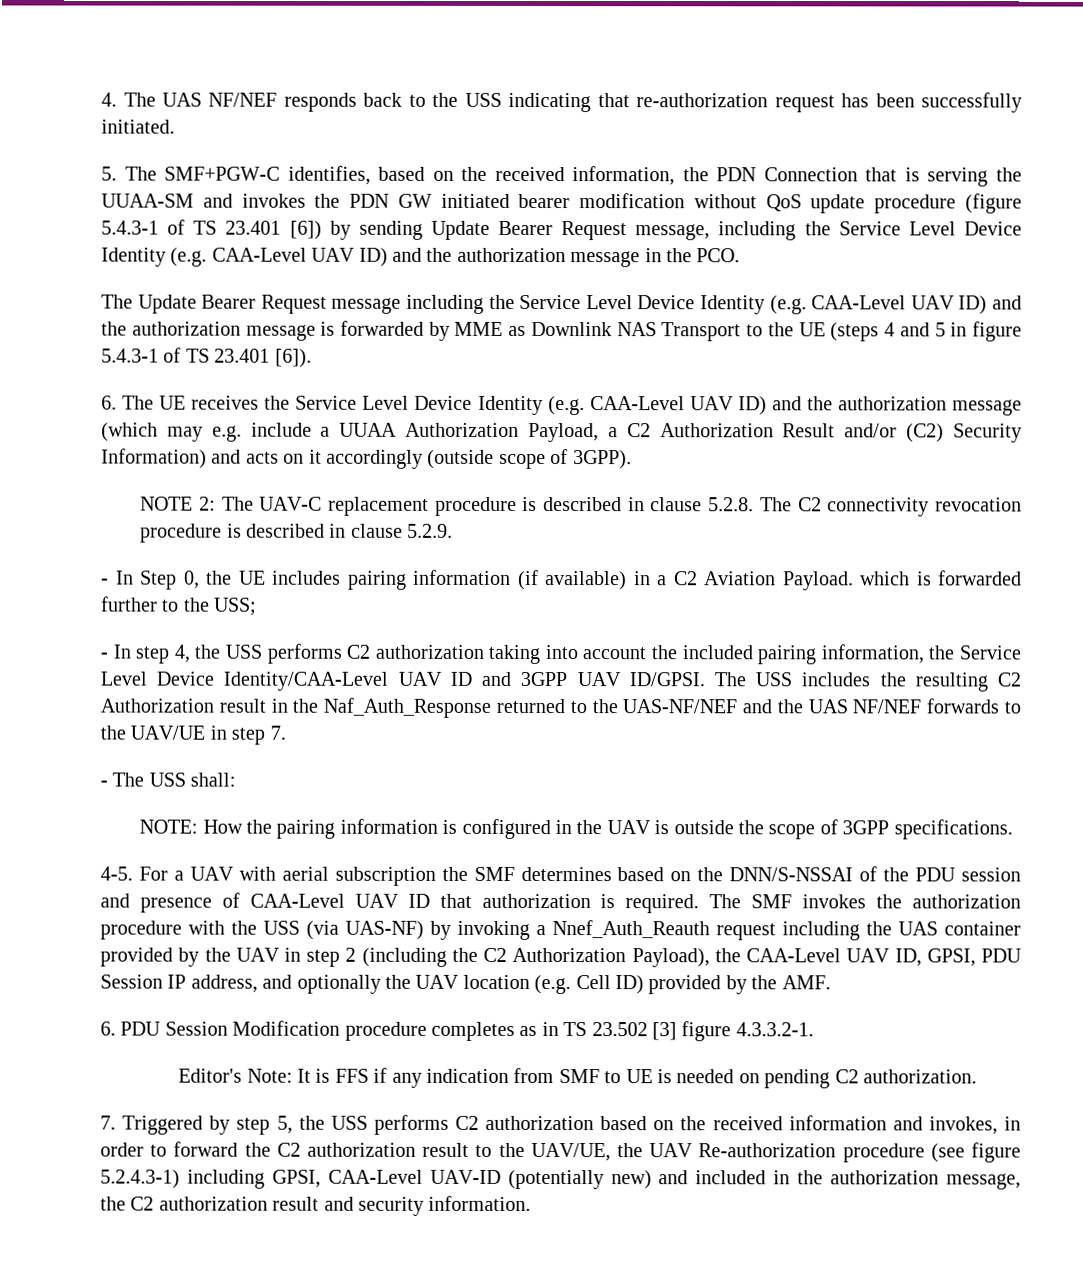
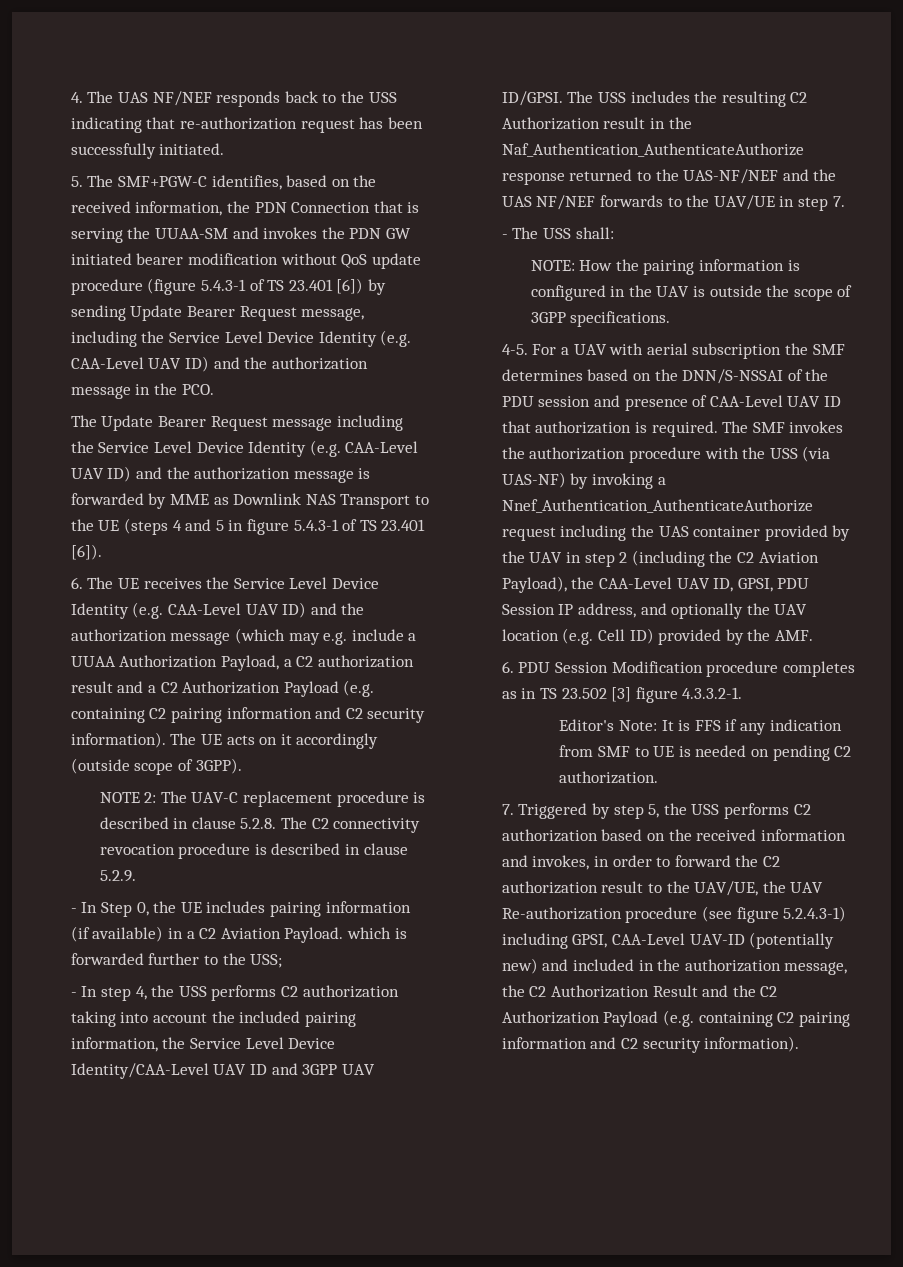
[659,423,1023,443] [101,448,242,469] Authorization Result and/or (C2) Security Information) and -> [317,655,414,668] [70,680,375,697] [70,707,426,723] [70,732,222,748] authorization result and a C2 Authorization Payload (e.g. containing C2 pairing information and C2 security information). The UE
[323,697,492,718] Naf_Auth_Response -> [501,143,804,157] [501,172,565,185] Naf_Authentication_AuthenticateAuthorize response
[552,920,711,939] Nnef_Auth_Reauth -> [501,499,813,513] Nnef_Authentication_AuthenticateAuthorize
[512,947,627,963] Authorization -> [758,552,819,563] Aviation
[158,1195,532,1216] authorization result and security information. -> [550,985,778,998] [501,1010,850,1027] [501,1036,800,1053] Authorization Result and the C2 Authorization Payload (e.g. containing C2 pairing information and C2 security information).

